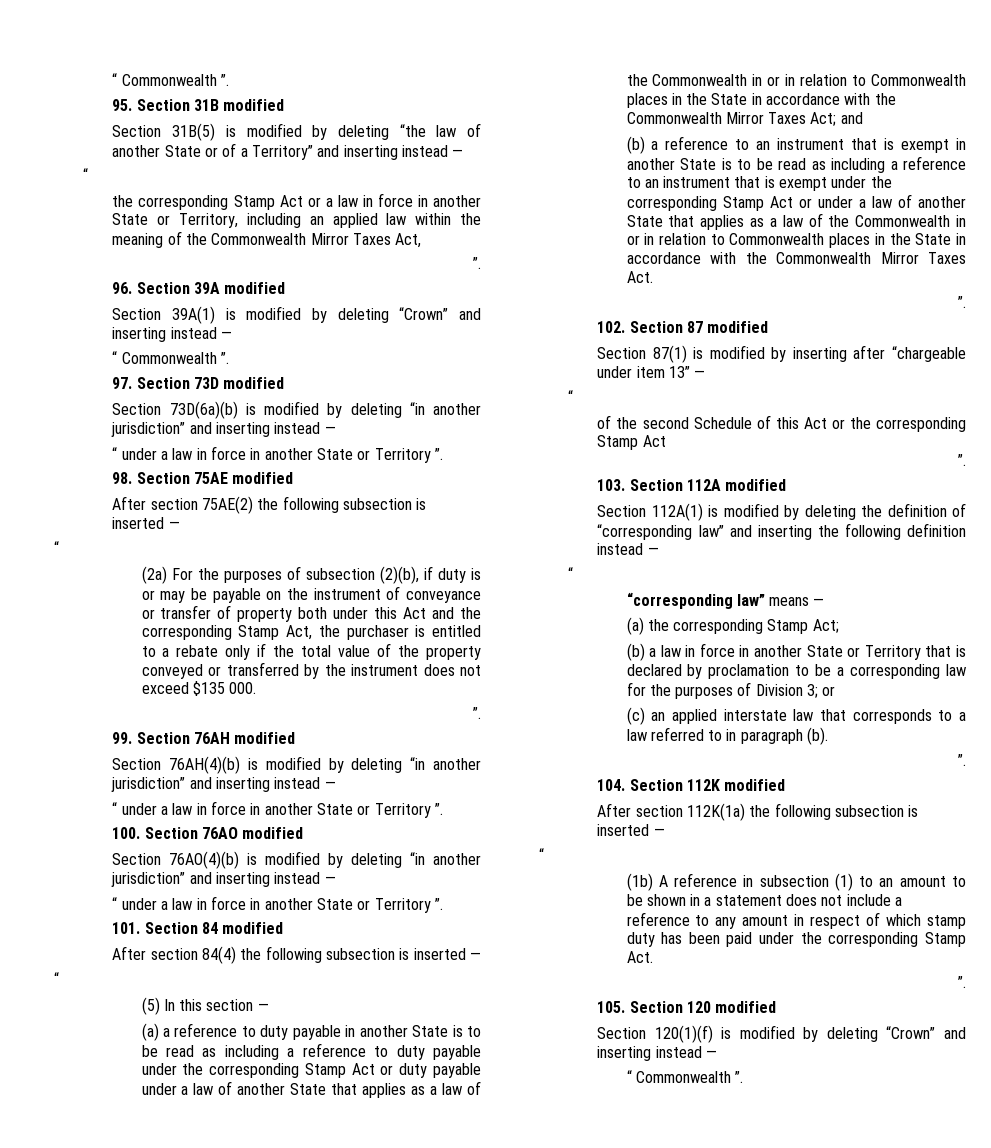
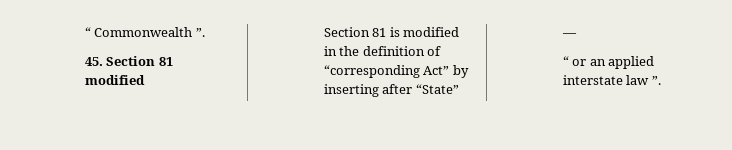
[112,73,230,86] [112,99,285,111] [112,123,481,141] [112,143,464,160] [83,168,89,181] [112,193,482,210] [112,213,481,228] [112,231,422,248] [473,257,481,269] [112,282,286,294] [112,306,481,324] [112,327,233,342] [112,351,230,364] [112,377,285,389] [112,401,481,419] [111,422,336,437] [112,446,443,463] [112,472,294,484] [112,496,427,514] [112,517,180,529] [54,541,60,554] [141,566,482,584] [141,586,481,603] [141,605,481,622] [141,625,481,640] [141,643,481,660] [141,662,481,679] [141,681,257,696] [473,707,481,719] [112,732,296,744] [112,756,481,774] [111,777,336,792] [112,801,443,818] [112,827,304,839] [112,851,482,869] [111,872,336,887] [112,896,443,913] [112,922,284,934] [112,946,481,964] [54,972,60,985] [141,997,269,1015] [141,1023,481,1041] [141,1043,481,1060] [141,1063,481,1078] [141,1081,482,1098] [626,74,966,86] [626,93,896,108] [626,112,863,126] [626,136,966,154] [626,156,966,173] [626,176,892,191] [626,194,966,211] [626,213,966,230] [626,233,967,248] [626,252,966,264] [626,271,653,283] [958,296,966,308] [597,321,769,333] [597,345,966,363] [597,366,706,378] [568,390,574,403] [597,415,966,432] [597,435,666,450] [958,454,966,466] [597,479,787,491] [597,503,966,521] [597,523,966,540] [597,543,659,555] [568,567,574,580] [626,592,825,609] [626,617,839,635] [626,643,967,661] [626,664,966,679] [626,682,836,699] [626,707,966,725] [626,727,829,745] [958,754,966,766] [597,779,786,791] [597,803,919,821] [597,824,665,836] [539,848,545,861] [626,873,967,891] [626,894,903,906] [626,912,966,929] [626,932,966,947] [626,951,653,963] [958,976,966,988] [597,1001,777,1013] [597,1025,966,1043] [597,1046,718,1061] [626,1070,731,1083] “ Commonwealth ”. // 95. Section 31B modified // Section 31B(5) is modified by deleting “the law of another State or of a Territory” and inserting instead — // “ // the corresponding Stamp Act or a law in force in another State or Territory, including an applied law within the meaning of the Commonwealth Mirror Taxes Act, // ”. // 96. Section 39A modified // Section 39A(1) is modified by deleting “Crown” and inserting instead — // “ Commonwealth ”. // 97. Section 73D modified // Section 73D(6a)(b) is modified by deleting “in another jurisdiction” and inserting instead — // “ under a law in force in another State or Territory ”. // 98. Section 75AE modified // After section 75AE(2) the following subsection is inserted — // “ // (2a) For the purposes of subsection (2)(b), if duty is or may be payable on the instrument of conveyance or transfer of property both under this Act and the corresponding Stamp Act, the purchaser is entitled to a rebate only if the total value of the property conveyed or transferred by the instrument does not exceed $135 000. // ”. // 99. Section 76AH modified // Section 76AH(4)(b) is modified by deleting “in another jurisdiction” and inserting instead — // “ under a law in force in another State or Territory ”. // 100. Section 76AO modified // Section 76AO(4)(b) is modified by deleting “in another jurisdiction” and inserting instead — // “ under a law in force in another State or Territory ”. // 101. Section 84 modified // After section 84(4) the following subsection is inserted — // “ // (5) In this section — // (a) a reference to duty payable in another State is to be read as including a reference to duty payable under the corresponding Stamp Act or duty payable under a law of another State that applies as a law of the Commonwealth in or in relation to Commonwealth places in the State in accordance with the Commonwealth Mirror Taxes Act; and // (b) a reference to an instrument that is exempt in another State is to be read as including a reference to an instrument that is exempt under the corresponding Stamp Act or under a law of another State that applies as a law of the Commonwealth in or in relation to Commonwealth places in the State in accordance with the Commonwealth Mirror Taxes Act. // ”. // 102. Section 87 modified // Section 87(1) is modified by inserting after “chargeable under item 13” — // “ // of the second Schedule of this Act or the corresponding Stamp Act // ”. // 103. Section 112A modified // Section 112A(1) is modified by deleting the definition of “corresponding law” and inserting the following definition instead — // “ // “corresponding law” means — // (a) the corresponding Stamp Act; // (b) a law in force in another State or Territory that is declared by proclamation to be a corresponding law for the purposes of Division 3; or // (c) an applied interstate law that corresponds to a law referred to in paragraph (b). // ”. // 104. Section 112K modified // After section 112K(1a) the following subsection is inserted — // “ // (1b) A reference in subsection (1) to an amount to be shown in a statement does not include a reference to any amount in respect of which stamp duty has been paid under the corresponding Stamp Act. // ”. // 105. Section 120 modified // Section 120(1)(f) is modified by deleting “Crown” and inserting instead — // “ Commonwealth -> [84,27,205,37] [84,56,173,66] [84,75,145,85] [323,27,460,37] [323,46,442,56] [323,65,469,78] [323,84,459,97] [561,33,577,37] [562,56,655,69] [562,75,650,85] “ Commonwealth ”. // 45. Section 81 modified // Section 81 is modified in the definition of “corresponding Act” by inserting after “State” — // “ or an applied interstate law

